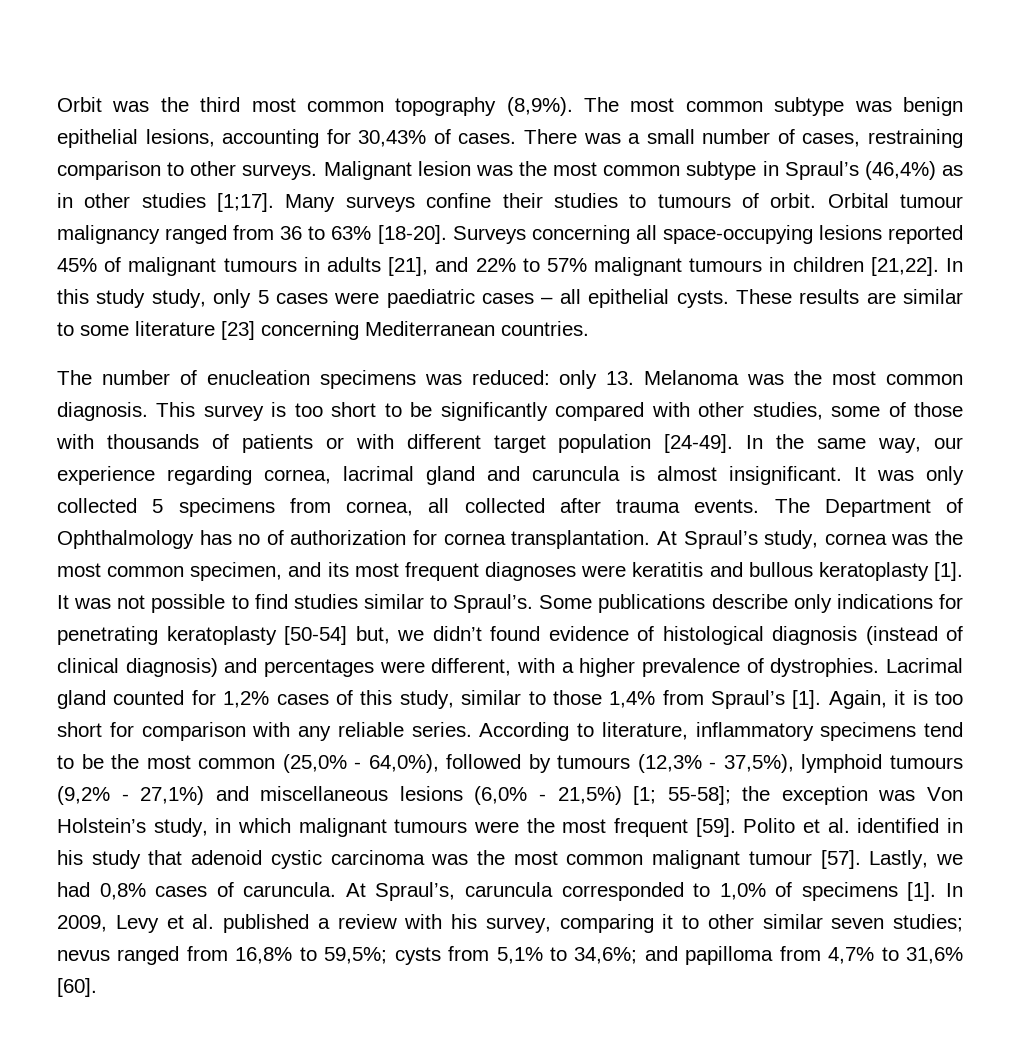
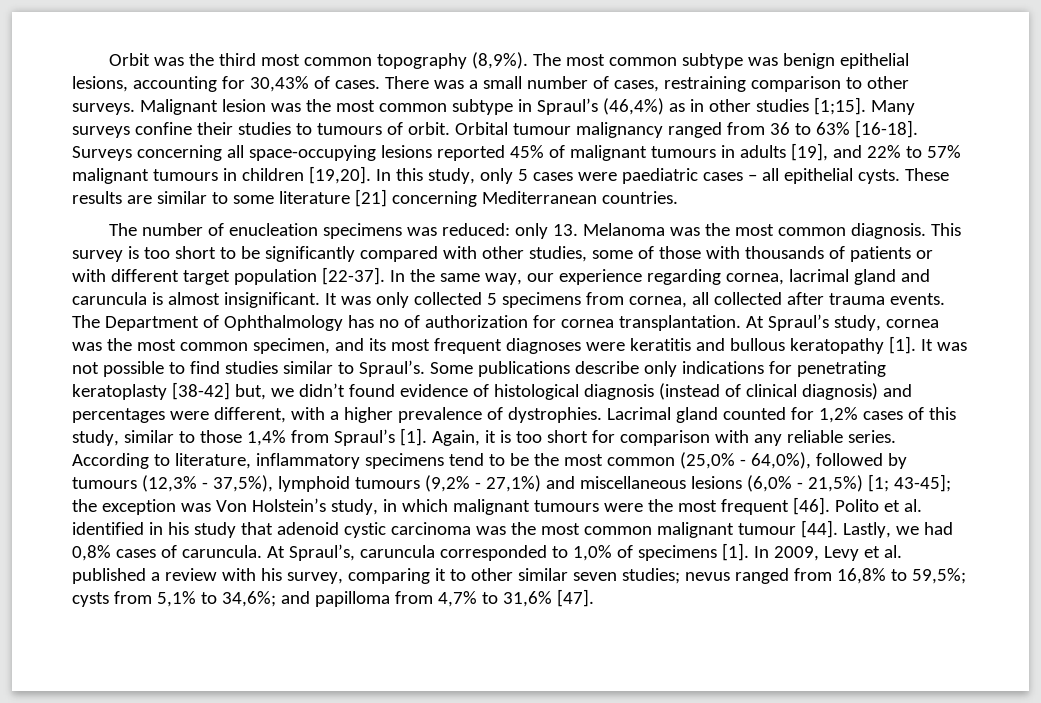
[217,193,275,212] [1;17]. -> [813,97,866,115] [1;15].
[377,225,447,244] [18-20]. -> [854,120,918,138] [16-18].
[388,257,429,276] [21], -> [790,143,828,161] [19],
[870,257,939,276] [21,22]. -> [308,166,371,184] [19,20].
[96,289,146,308] study -> (423, 174) none
[221,321,255,340] [23] -> [354,189,387,207] [21]
[664,434,734,453] [24-49]. -> [321,267,385,285] [22-37].
[818,562,929,581] keratoplasty -> [789,338,884,354] keratopathy
[284,626,347,645] [50-54] -> [171,382,230,400] [38-42]
[667,786,731,805] 55-58]; -> [893,474,951,492] 43-45];
[695,818,736,837] [59]. -> [792,497,830,515] [46].
[820,850,861,869] [57]. -> [800,520,838,538] [44].
[57,978,97,997] [60]. -> [556,589,594,607] [47].

